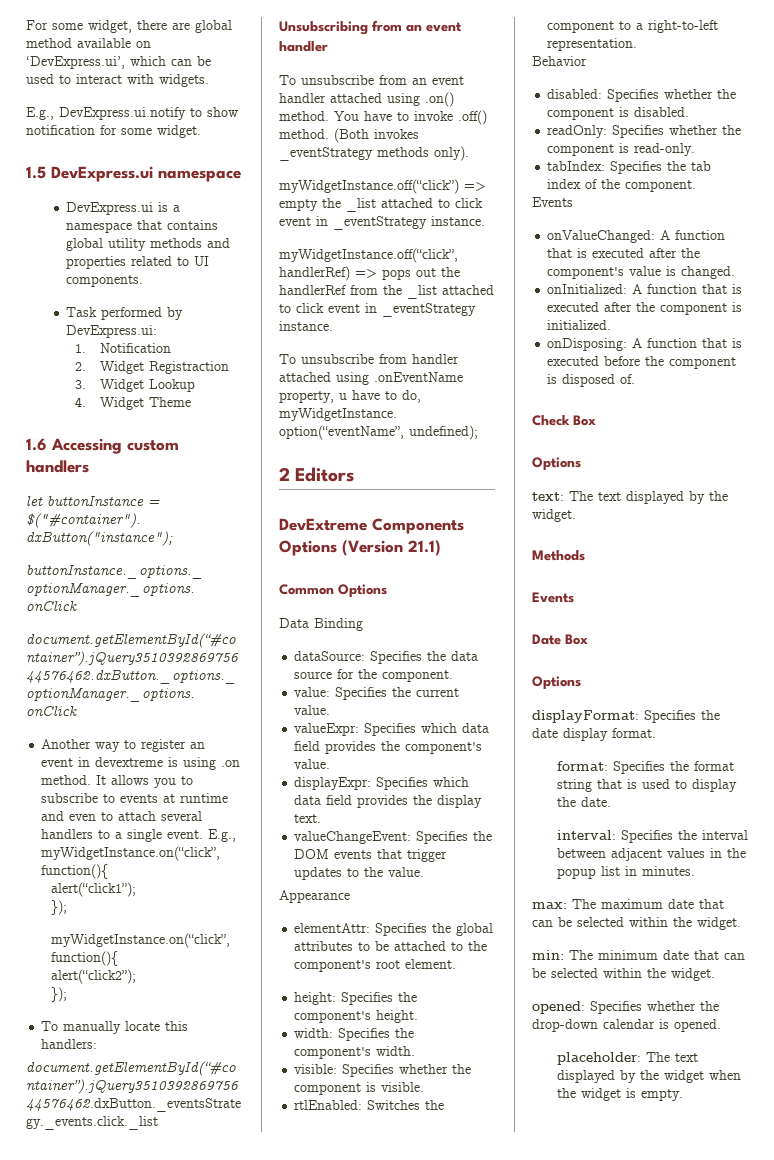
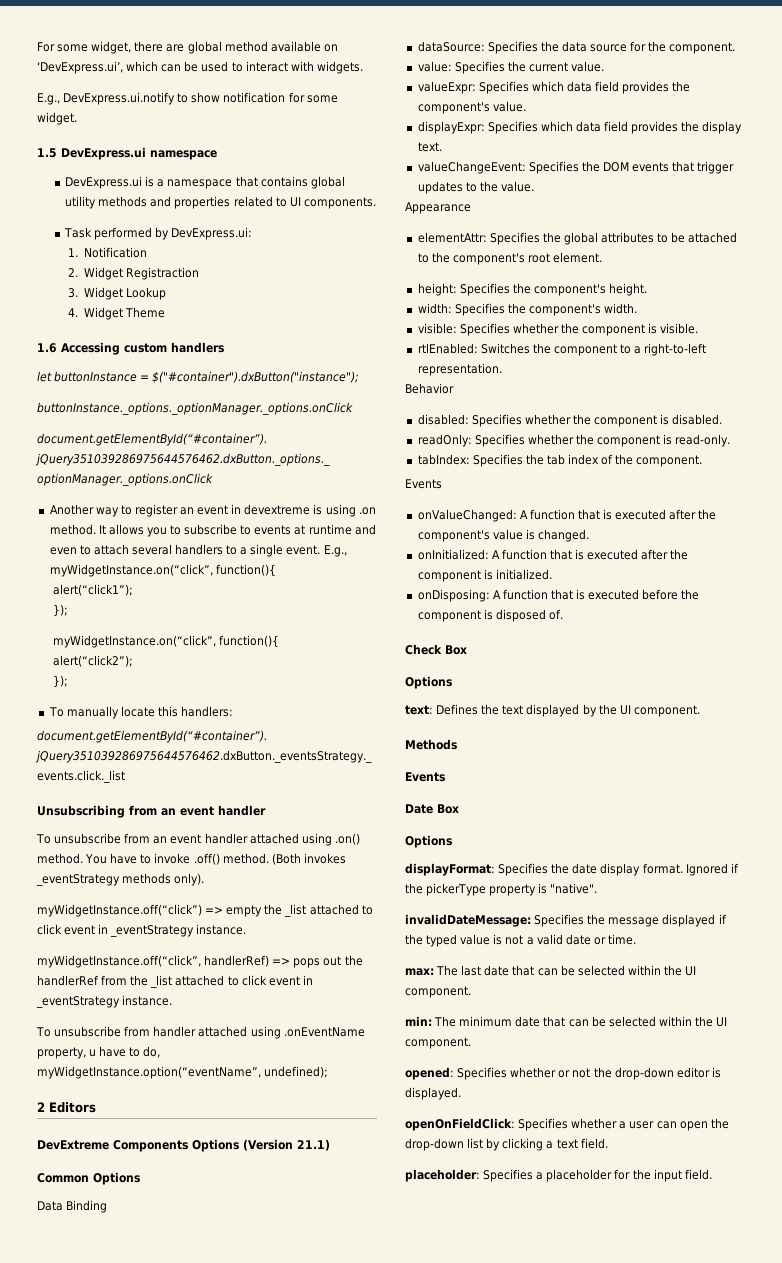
[569,491,728,504] [532,509,576,522] The text displayed by the widget. -> [436,704,700,717] Defines the text displayed by the UI component.
[556,761,734,774] [556,779,737,792] [556,797,611,807] [556,830,748,843] [556,848,746,861] [556,866,695,879] // format: Specifies the format string that is used to display the date. // interval: Specifies the interval between adjacent values in the popup list in minutes. -> [685,863,739,876] [405,883,598,896] [405,914,727,927] [405,934,636,947] Ignored if the pickerType property is "native". // invalidDateMessage: Specifies the message displayed if the typed value is not a valid date or time.
[601,899,724,909] [532,917,741,930] maximum date that can be selected within the widget. -> [461,965,697,976] [405,986,471,998] last date that can be selected within the UI component.
[671,968,715,981] widget. -> [716,1017,728,1027] [405,1037,471,1049] UI component.
[700,1001,719,1011] [532,1019,721,1032] [556,1052,698,1065] [556,1070,741,1083] [556,1088,683,1101] the drop-down calendar is opened. // placeholder: The text displayed by the widget when the widget is empty. -> [558,1067,721,1080] [405,1087,461,1100] [405,1118,729,1131] [405,1138,608,1151] [405,1169,712,1182] or not the drop-down editor is displayed. // openOnFieldClick: Specifies whether a user can open the drop-down list by clicking a text field. // placeholder: Specifies a placeholder for the input field.

